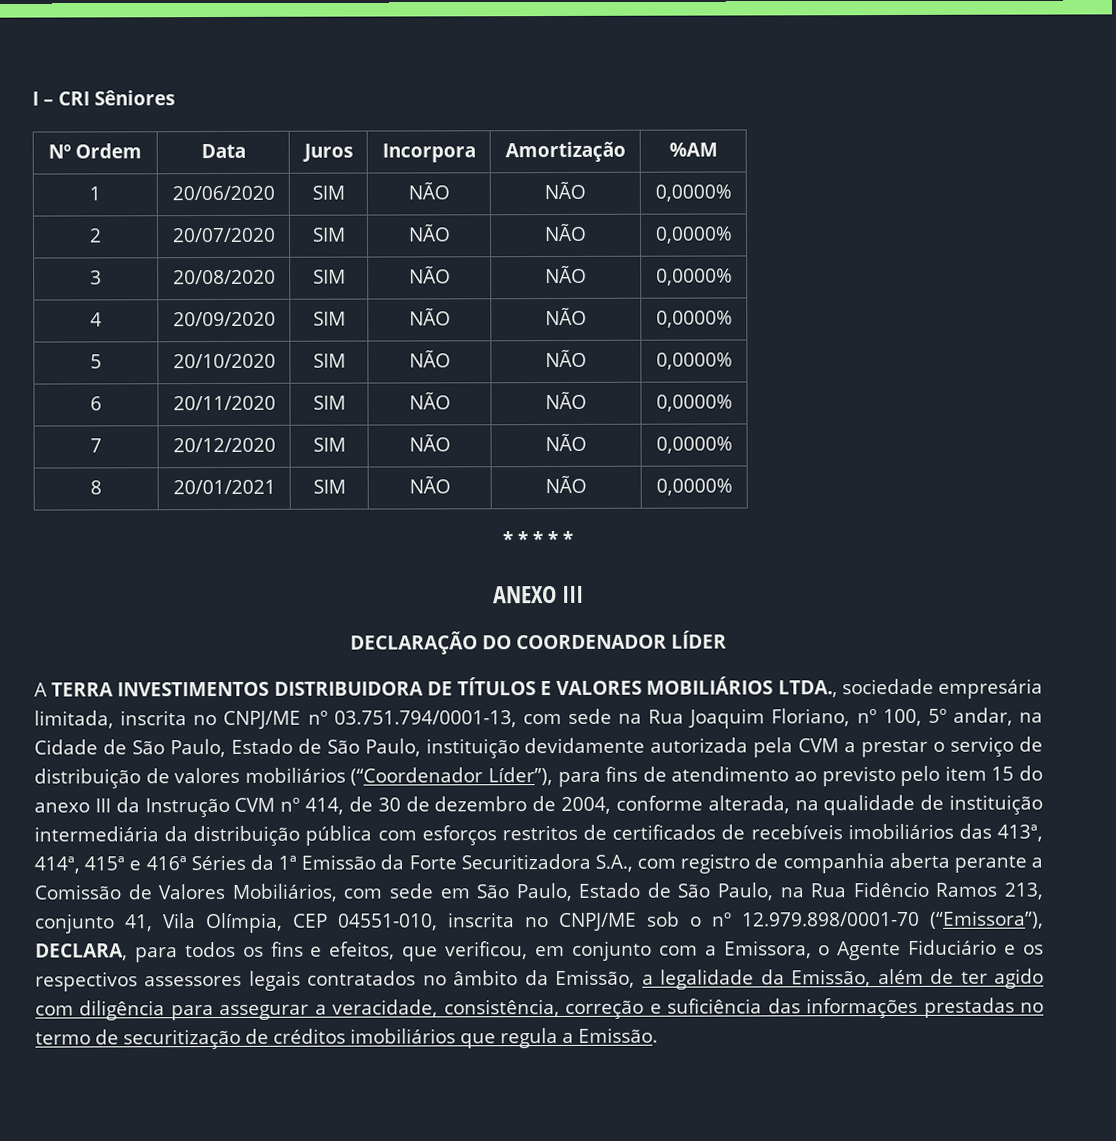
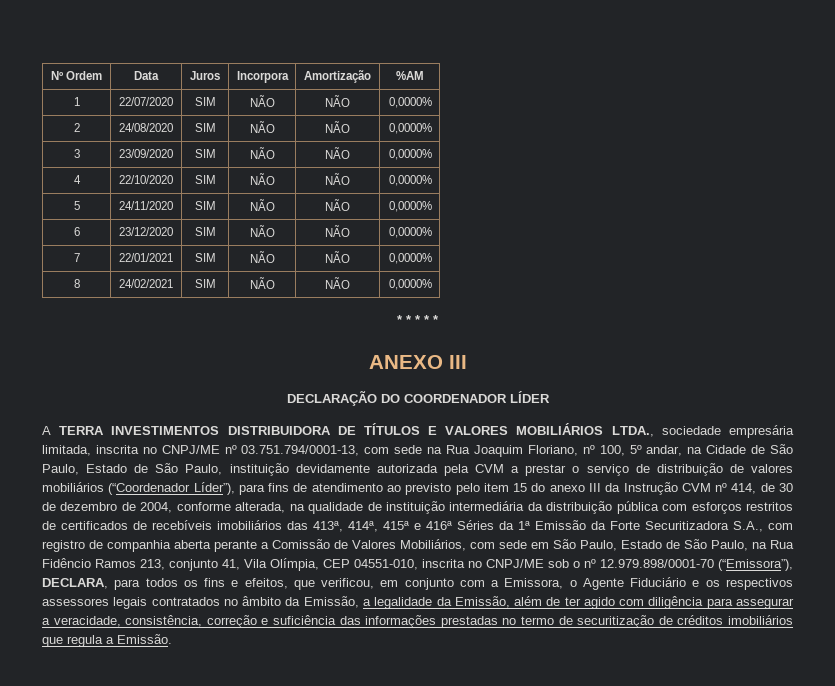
[32,90,175,106] I – CRI Sêniores // -> (50, 75) none
[171,185,275,201] 20/06/2020 -> [119,97,173,106] 22/07/2020
[171,227,276,243] 20/07/2020 -> [119,123,173,132] 24/08/2020
[172,269,276,285] 20/08/2020 -> [119,149,173,158] 23/09/2020
[172,311,276,327] 20/09/2020 -> [119,175,173,184] 22/10/2020
[172,353,276,369] 20/10/2020 -> [119,201,173,210] 24/11/2020
[172,395,276,411] 20/11/2020 -> [119,227,173,236] 23/12/2020
[172,437,276,453] 20/12/2020 -> [119,253,173,262] 22/01/2021
[172,479,276,495] 20/01/2021 -> [119,279,173,288] 24/02/2021

